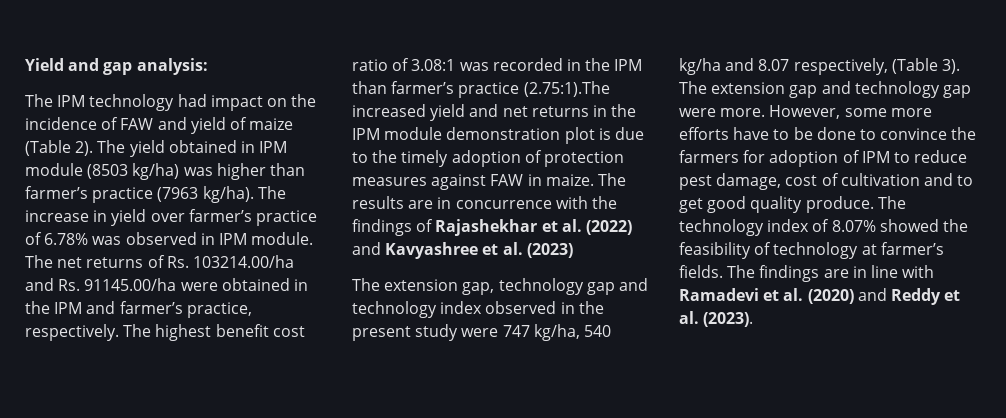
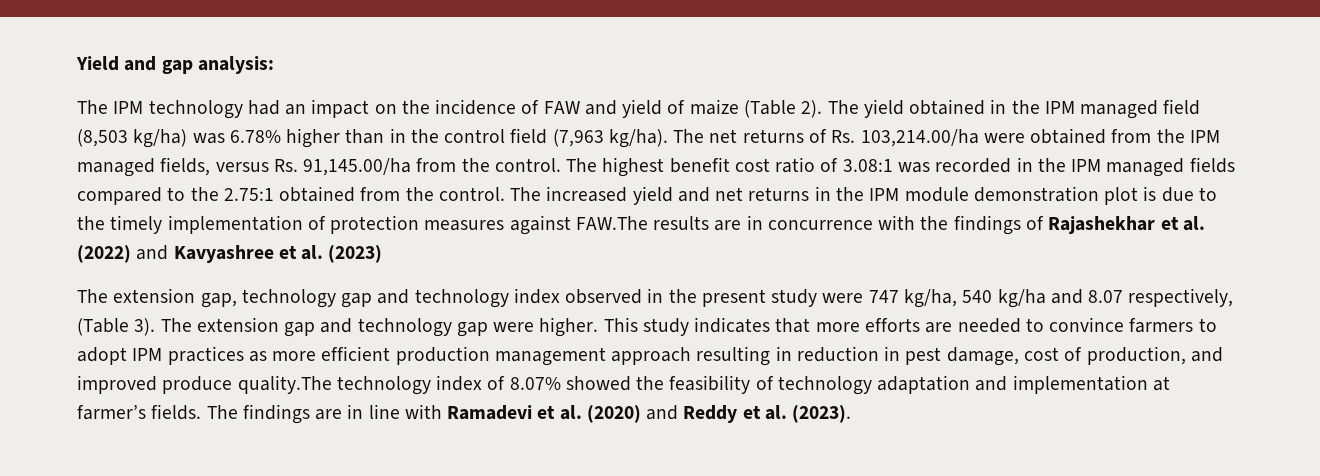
(207, 100) none -> [285,104,307,115] an
[259,141,288,153] [25,163,129,179] IPM module (8503 -> [1011,99,1201,119] [77,129,128,147] the IPM managed field (8,503
(213, 171) none -> [229,130,281,143] 6.78%
[25,186,286,203] [25,209,317,226] [25,232,314,245] [25,255,294,268] [25,278,177,291] farmer’s practice (7963 kg/ha). The increase in yield over farmer’s practice of 6.78% was observed in IPM module. The net returns of Rs. 103214.00/ha and Rs. 91145.00/ha -> [389,128,979,148] in the control field (7,963 kg/ha). The net returns of Rs. 103,214.00/ha
[293,279,308,291] [25,301,252,318] [25,324,119,341] in the IPM and farmer’s practice, respectively. -> [1111,129,1220,143] [77,157,561,177] from the IPM managed fields, versus Rs. 91,145.00/ha from the control.
[352,81,610,98] than farmer’s practice (2.75:1).The -> [1106,157,1235,177] [77,186,542,205] managed fields compared to the 2.75:1 obtained from the control. The
[451,150,521,167] adoption -> [167,215,303,234] implementation
[490,173,626,186] FAW in maize. The -> [575,216,648,230] FAW.The
[720,105,932,119] [679,127,977,140] [679,150,968,167] [679,173,974,190] [679,196,906,213] more. However, some more efforts have to be done to convince the farmers for adoption of IPM to reduce pest damage, cost of cultivation and to get good quality produce. The -> [539,317,1217,337] [77,346,1223,366] [77,375,332,394] higher. This study indicates that more efforts are needed to convince farmers to adopt IPM practices as more efficient production management approach resulting in reduction in pest damage, cost of production, and improved produce quality.The
(859, 250) none -> [877,375,1148,394] adaptation and implementation

